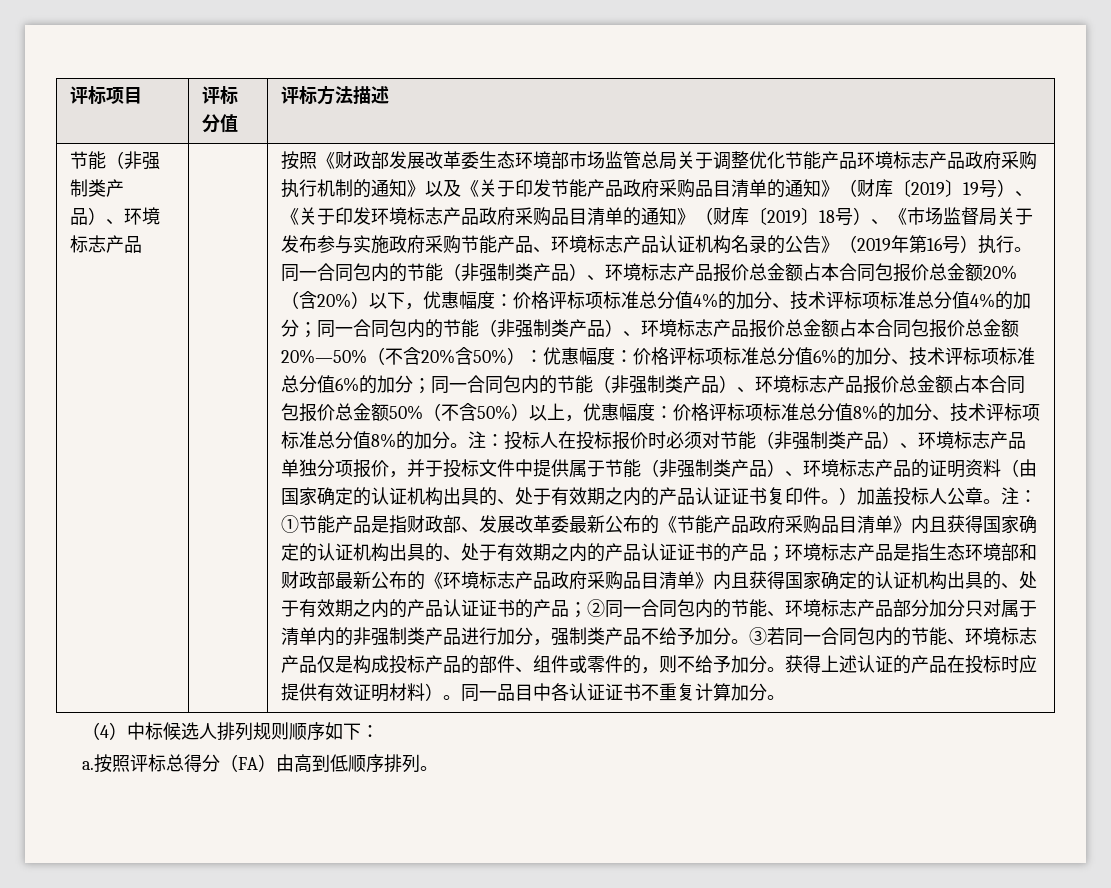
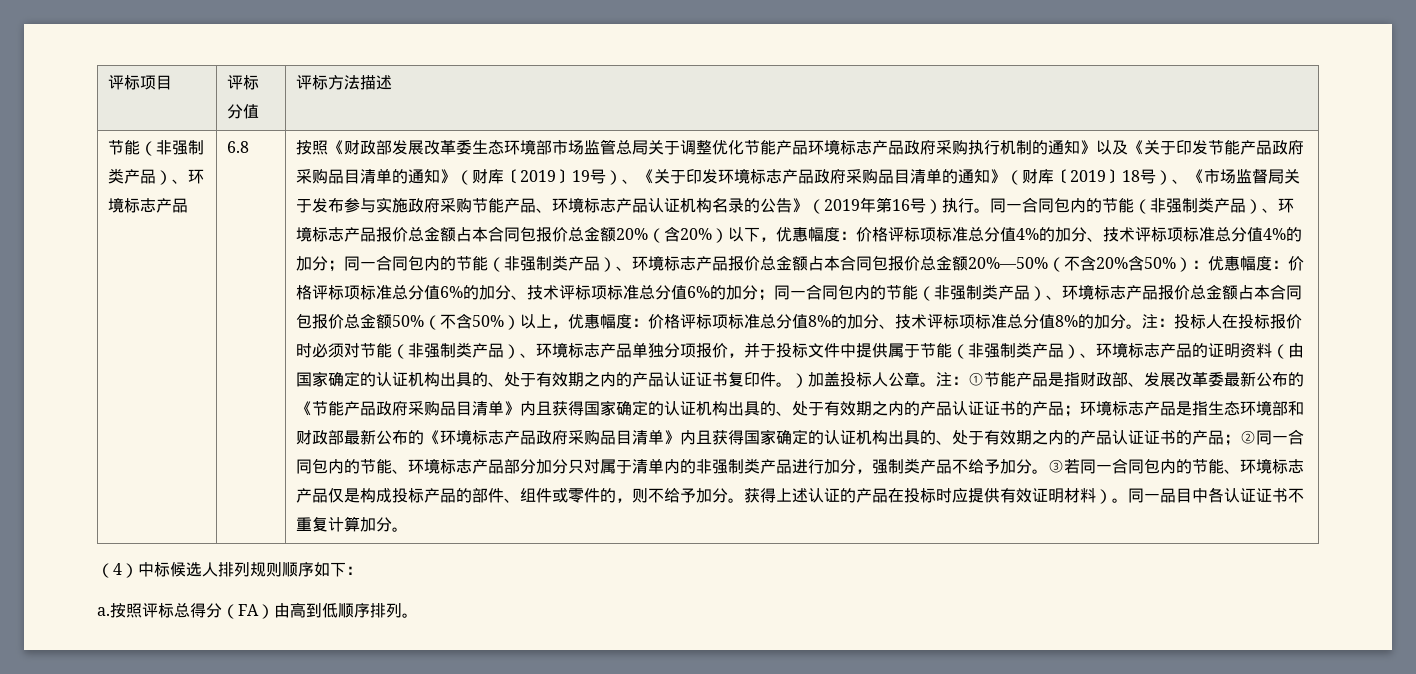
(143, 244) none -> [227,141,250,153] 6.8

